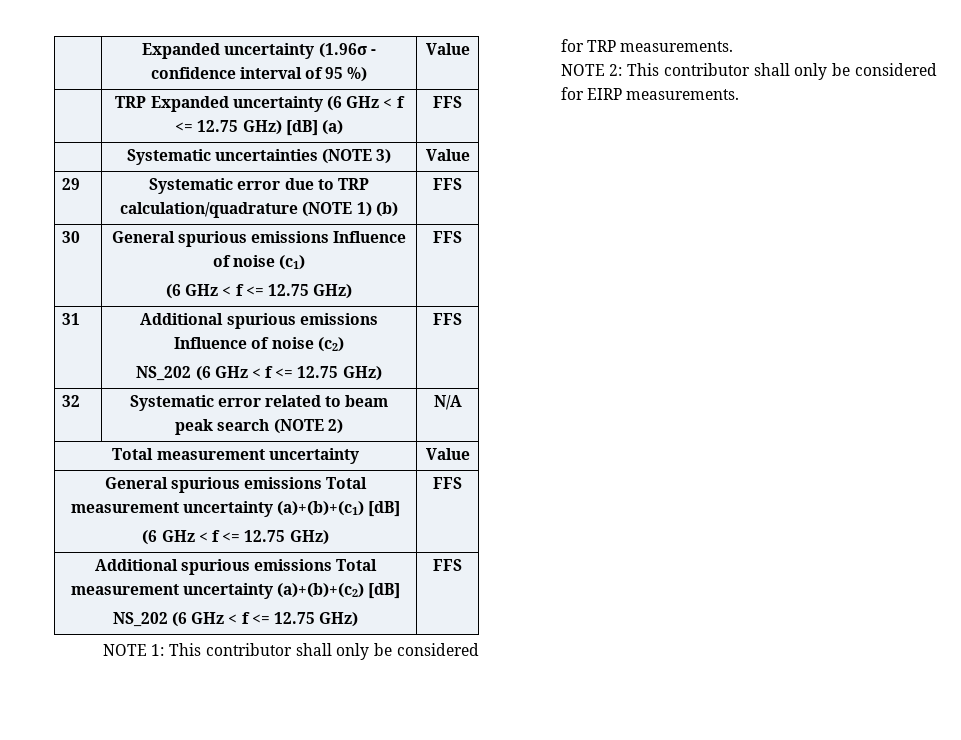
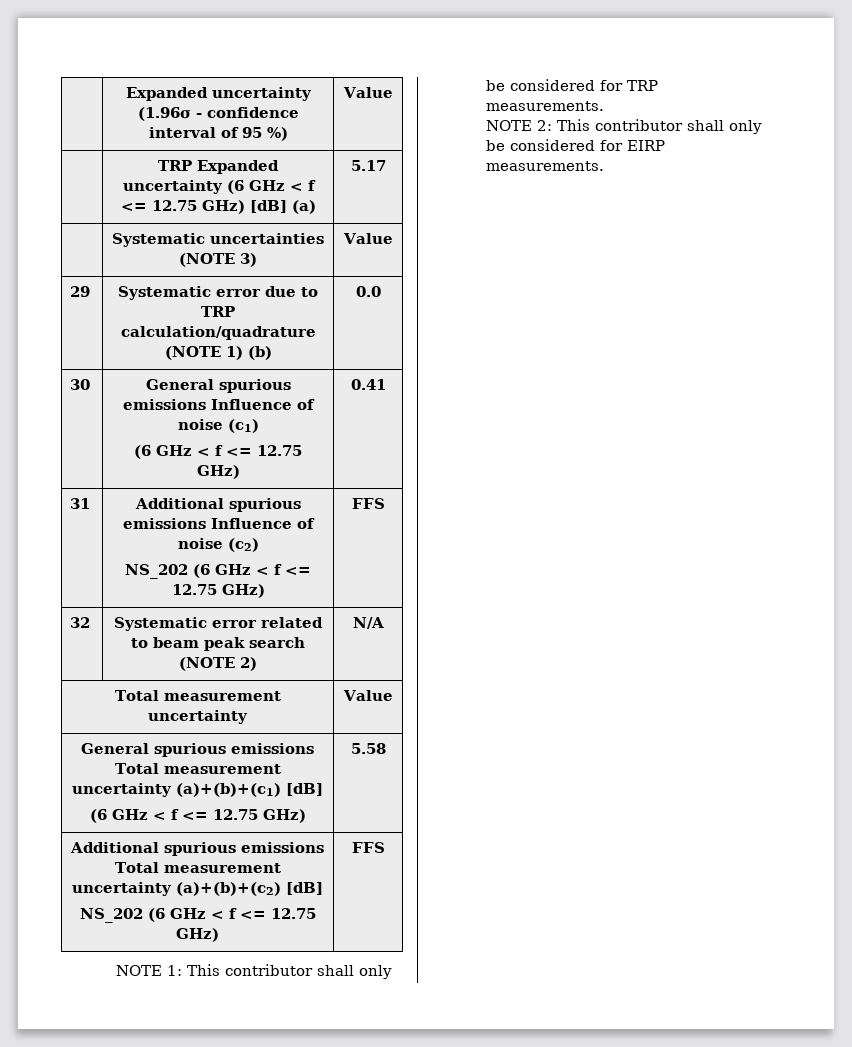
[433,96,462,108] FFS -> [350,160,386,171] 5.17
[433,178,462,190] FFS -> [355,286,381,297] 0.0
[433,231,462,243] FFS -> [350,379,386,390] 0.41
[433,477,462,489] FFS -> [350,743,386,754] 5.58

